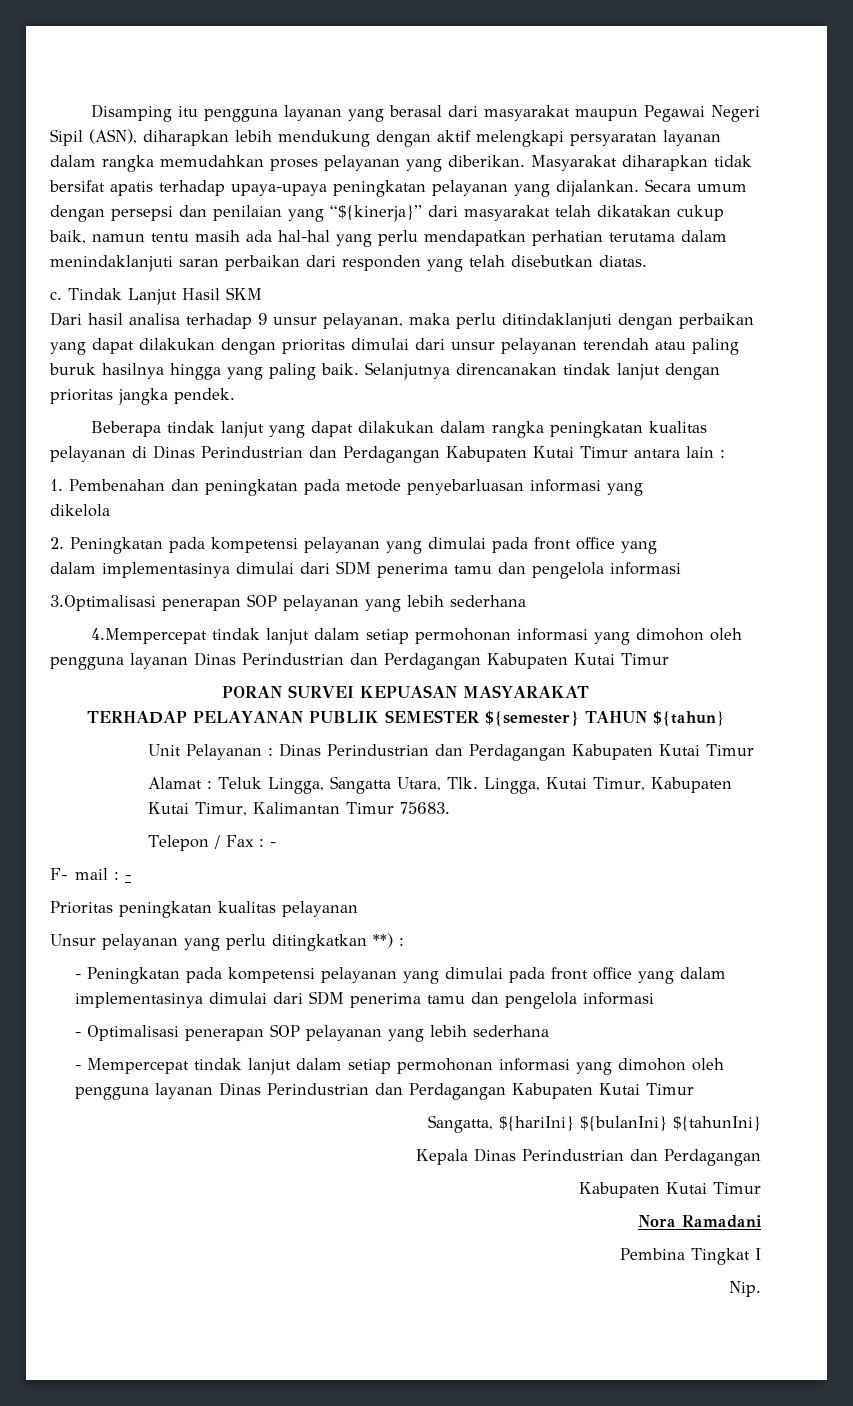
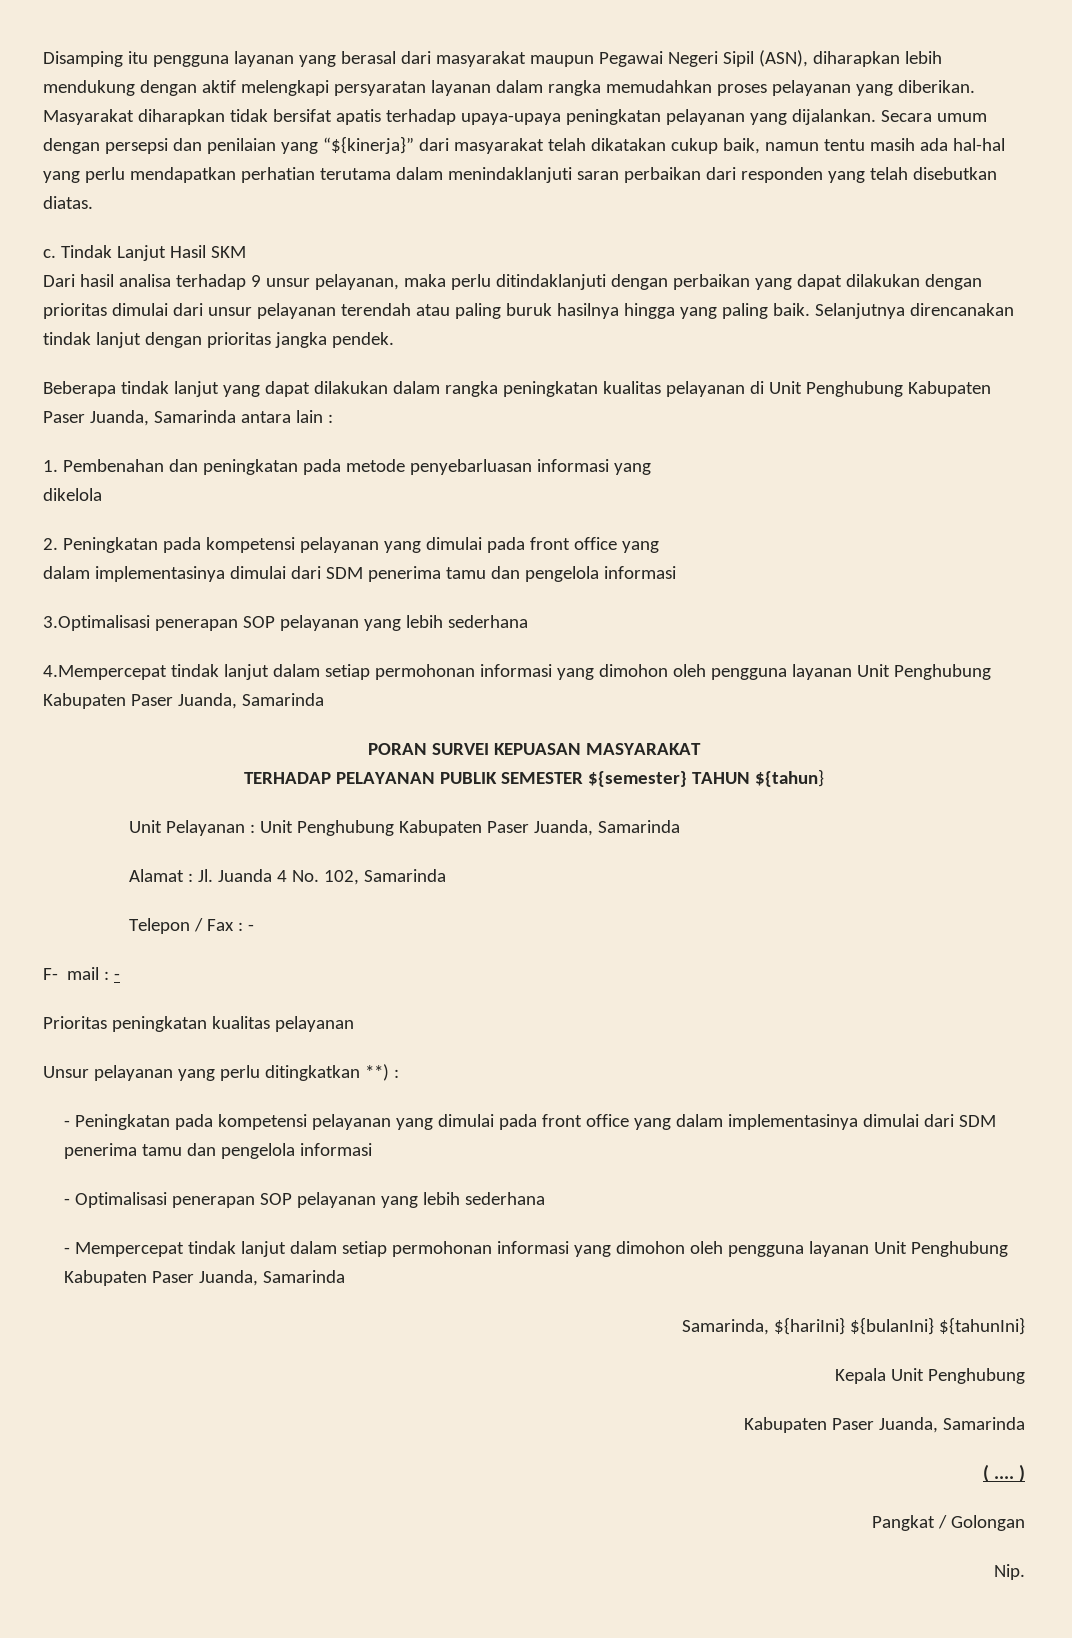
[153,445,628,463] Dinas Perindustrian dan Perdagangan Kabupaten Kutai Timur -> [768,381,991,397] [43,410,236,426] Unit Penghubung Kabupaten Paser Juanda, Samarinda
[194,652,669,670] Dinas Perindustrian dan Perdagangan Kabupaten Kutai Timur -> [856,664,991,680] [43,693,324,709] Unit Penghubung Kabupaten Paser Juanda, Samarinda
[279,743,755,761] [148,776,733,794] [148,802,451,816] Dinas Perindustrian dan Perdagangan Kabupaten Kutai Timur // Alamat : Teluk Lingga, Sangatta Utara, Tlk. Lingga, Kutai Timur, Kabupaten Kutai Timur, Kalimantan Timur 75683. -> [259,820,680,836] [128,869,446,885] Unit Penghubung Kabupaten Paser Juanda, Samarinda // Alamat : Jl. Juanda 4 No. 102, Samarinda
[218,1082,694,1100] [428,1115,761,1133] [416,1148,761,1166] [579,1182,761,1198] [638,1215,762,1228] [620,1248,761,1265] Dinas Perindustrian dan Perdagangan Kabupaten Kutai Timur // Sangatta, ${hariIni} ${bulanIni} ${tahunIni} // Kepala Dinas Perindustrian dan Perdagangan // Kabupaten Kutai Timur // Nora Ramadani // Pembina Tingkat I -> [874,1241,1009,1257] [64,1270,346,1286] [682,1317,1025,1335] [835,1368,1025,1384] [744,1417,1025,1433] [983,1464,1025,1482] [872,1515,1025,1531] Unit Penghubung Kabupaten Paser Juanda, Samarinda // Samarinda, ${hariIni} ${bulanIni} ${tahunIni} // Kepala Unit Penghubung // Kabupaten Paser Juanda, Samarinda // ( .... ) // Pangkat / Golongan

